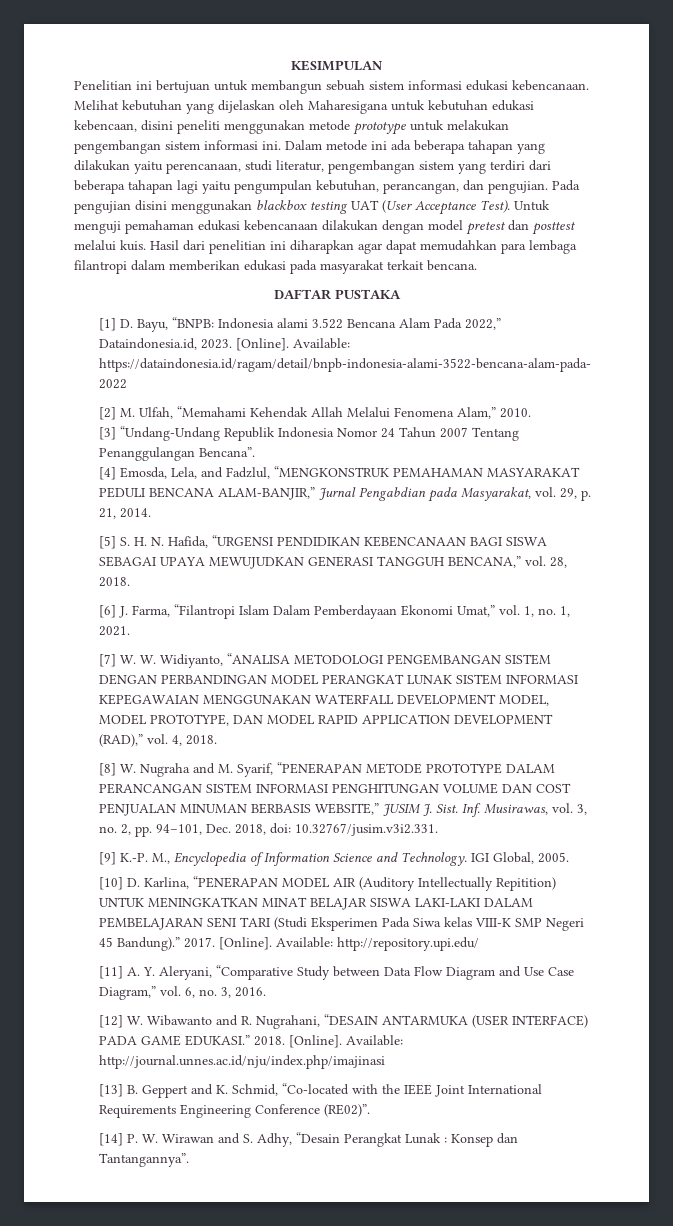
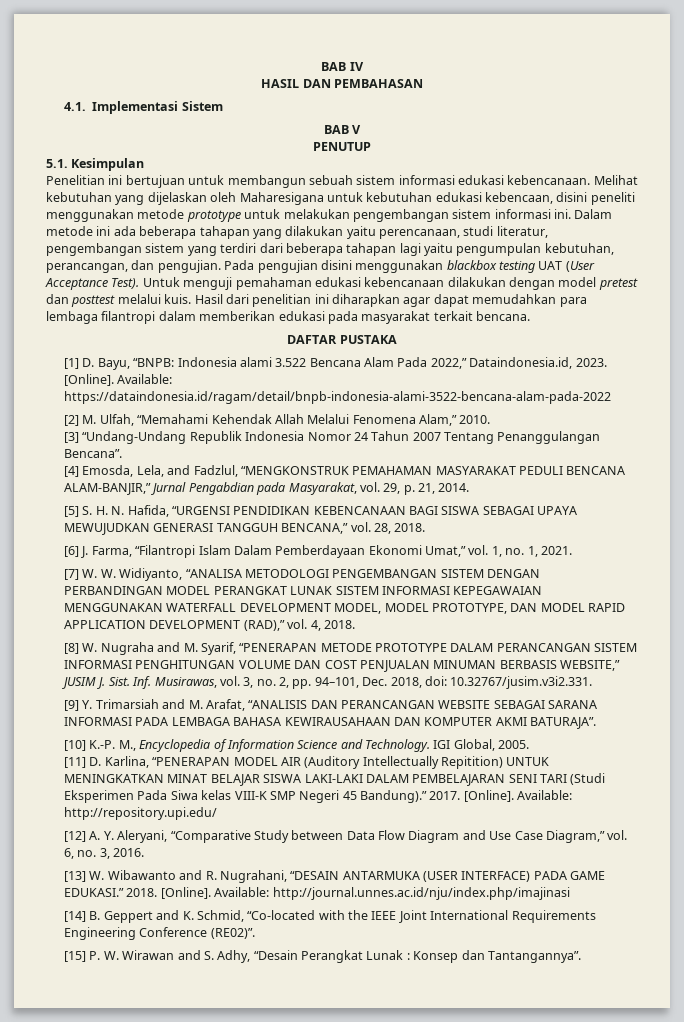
[291,60,383,71] KESIMPULAN -> [321,62,364,71] [261,79,423,88] [64,101,223,114] [323,125,362,134] [313,142,371,151] [46,158,145,171] BAB IV // HASIL DAN PEMBAHASAN // 4.1. Implementasi Sistem // BAB V // PENUTUP // 5.1. Kesimpulan
(116, 858) none -> [82,699,598,711] [64,717,597,729] [64,740,87,751] Y. Trimarsiah and M. Arafat, “ANALISIS DAN PERANCANGAN WEBSITE SEBAGAI SARANA INFORMASI PADA LEMBAGA BAHASA KEWIRAUSAHAAN DAN KOMPUTER AKMI BATURAJA”. // [10]
[98,877,123,890] [10] -> [64,757,87,768] [11]
[98,966,123,979] [11] -> [64,831,87,842] [12]
[98,1015,123,1028] [12] -> [64,871,87,882] [13]
[98,1084,123,1097] [13] -> [64,911,87,922] [14]
[98,1133,123,1146] [14] -> [64,951,87,962] [15]

